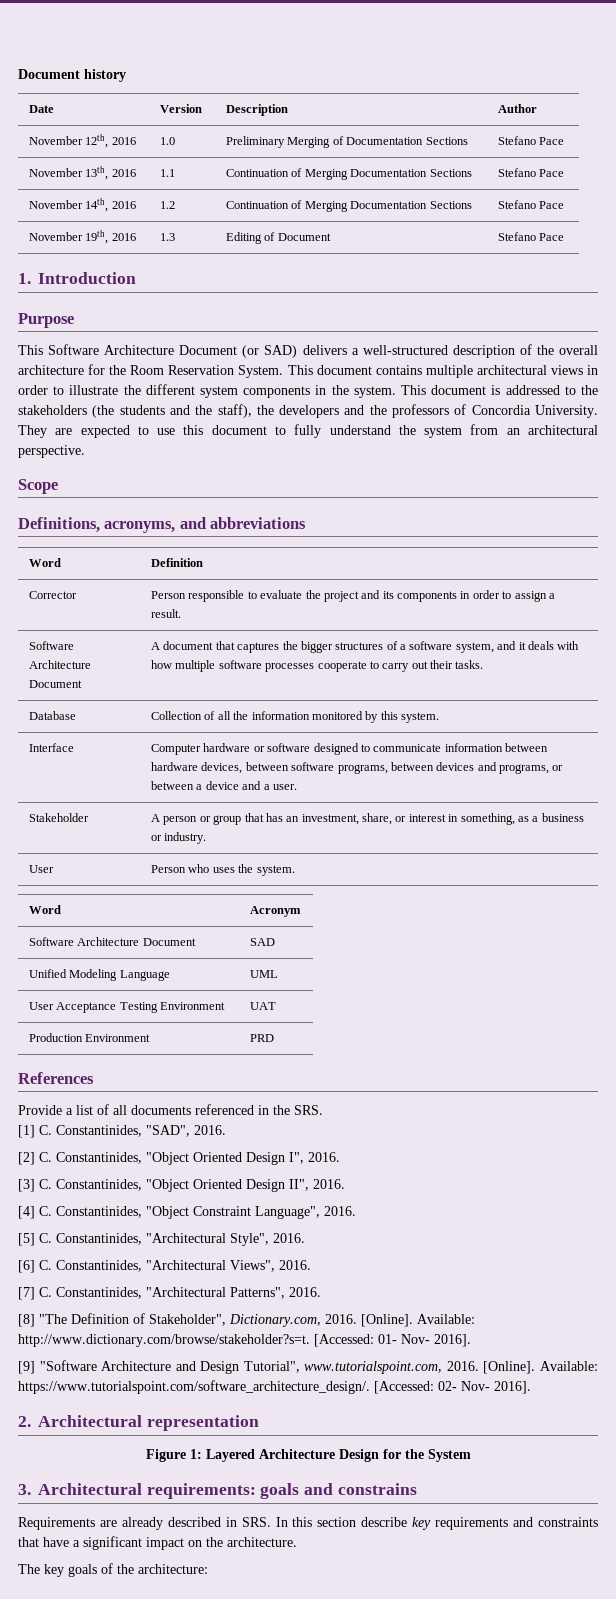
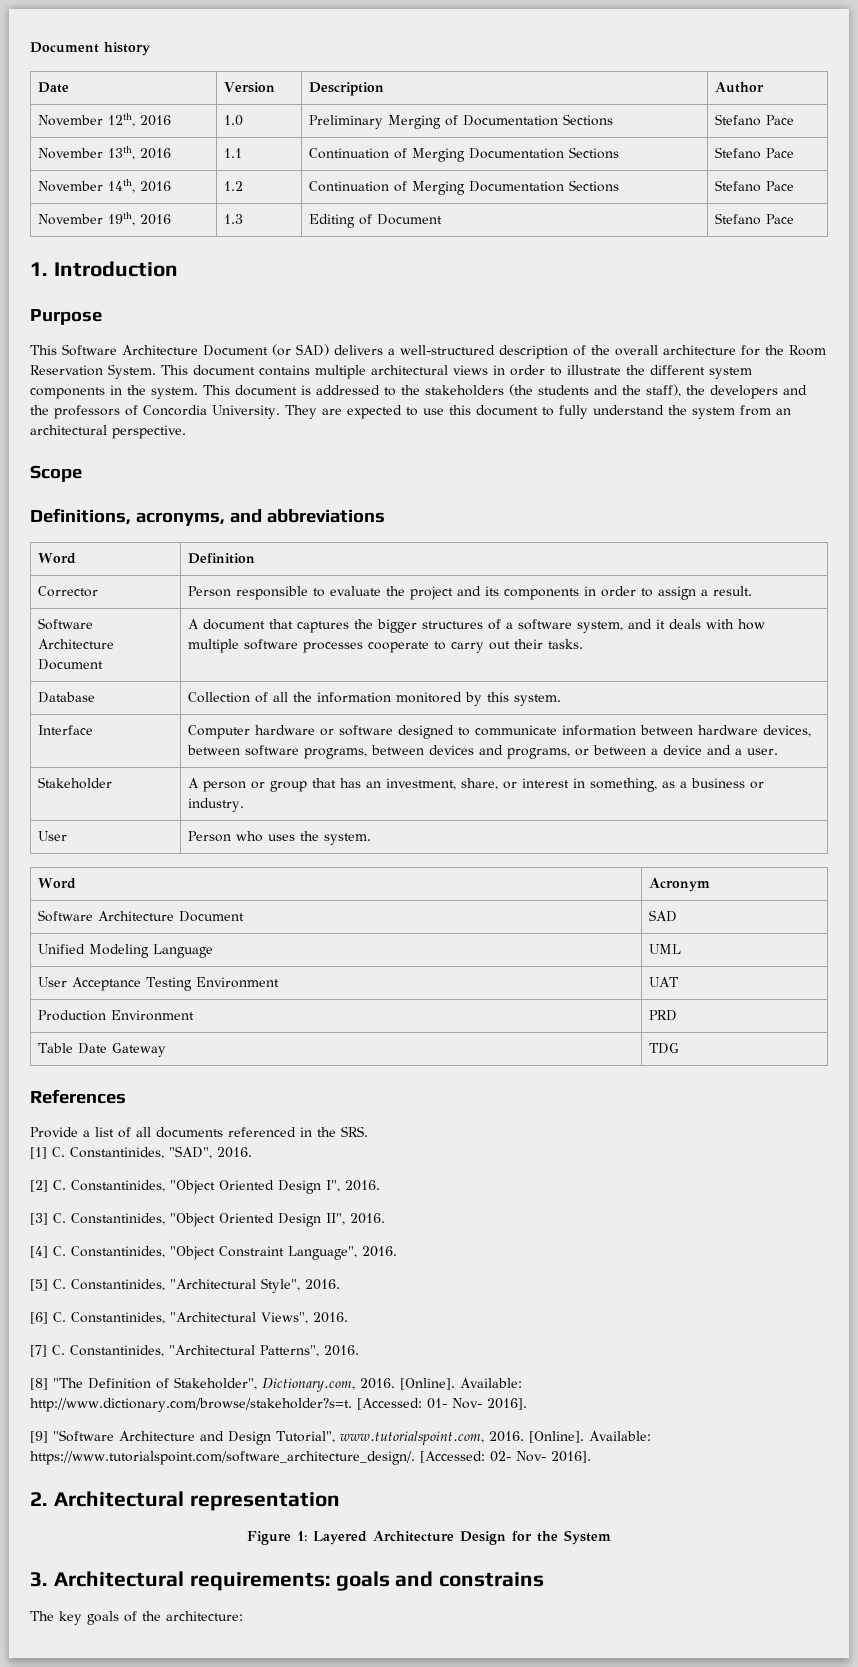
(275, 1038) none -> [38,1043,166,1057] [649,1043,680,1054] // Table Date Gateway | TDG
[18,1517,598,1530] [18,1536,297,1550] // Requirements are already described in SRS. In this section describe key requirements and constraints that have a significant impact on the architecture. -> (544, 1579) none

